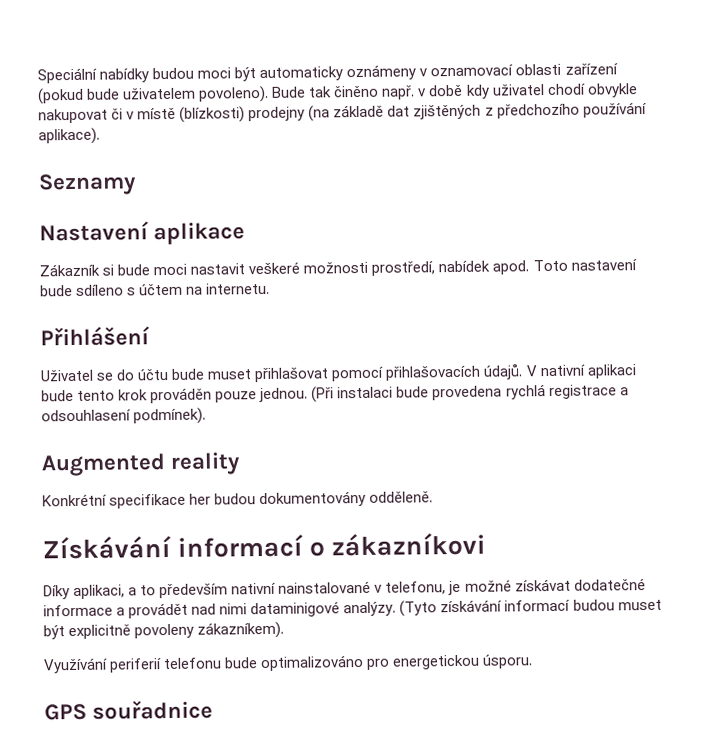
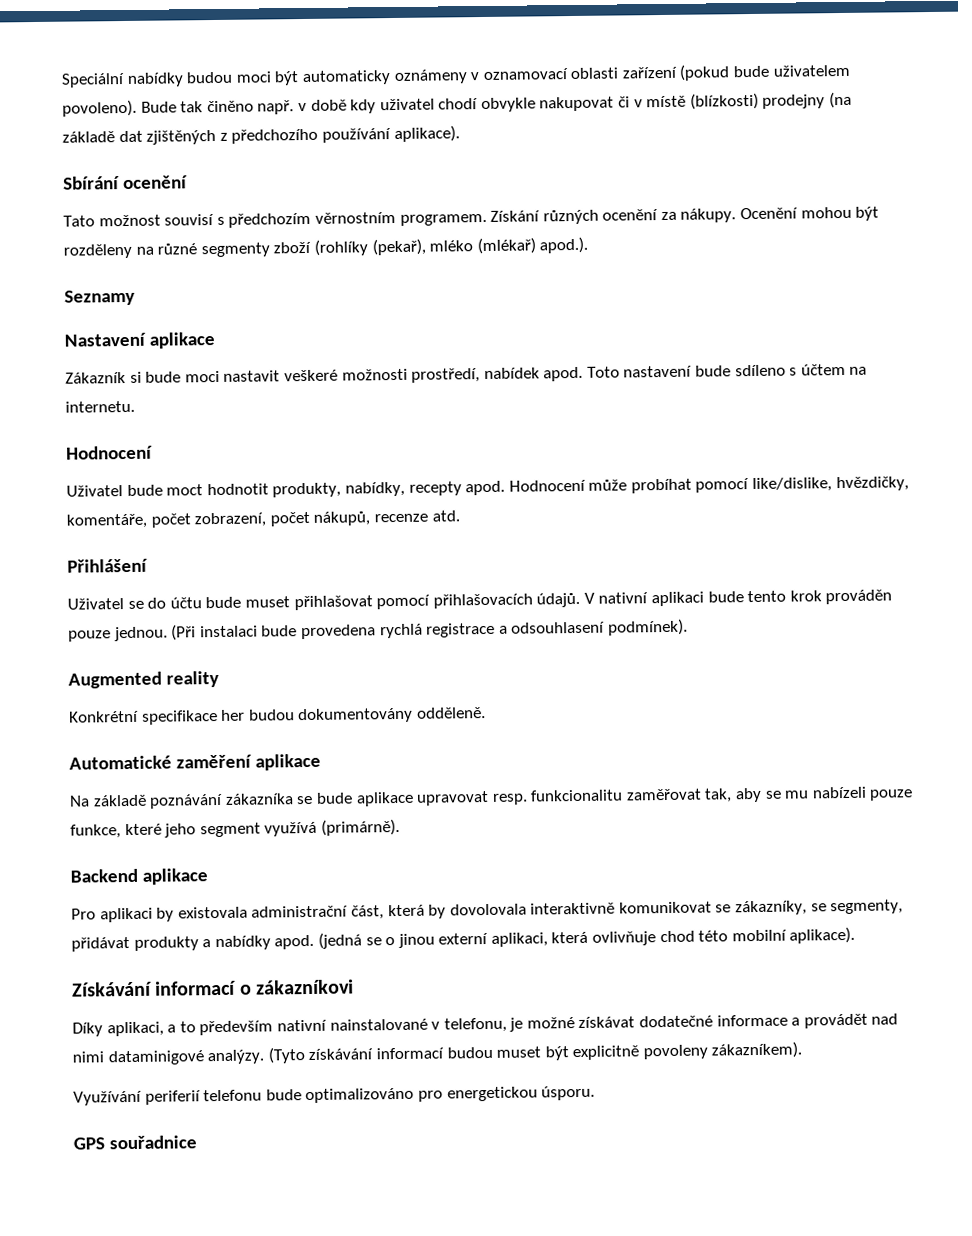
(100, 136) none -> [63,175,188,190] [63,206,880,228] [63,236,589,259] // Sbírání ocenění // Tato možnost souvisí s předchozím věrnostním programem. Získání různých ocenění za nákupy. Ocenění mohou být rozděleny na různé segmenty zboží (rohlíky (pekař), mléko (mlékař) apod.).
(271, 288) none -> [66,445,153,460] [66,476,909,498] [66,510,460,529] // Hodnocení // Uživatel bude moct hodnotit produkty, nabídky, recepty apod. Hodnocení může probíhat pomocí like/dislike, hvězdičky, komentáře, počet zobrazení, počet nákupů, recenze atd.
(434, 497) none -> [69,753,321,771] [69,786,914,809] [70,818,400,839] [70,868,208,885] [71,899,904,923] [71,926,856,952] // Automatické zaměření aplikace // Na základě poznávání zákazníka se bude aplikace upravovat resp. funkcionalitu zaměřovat tak, aby se mu nabízeli pouze funkce, které jeho segment využívá (primárně). // Backend aplikace // Pro aplikaci by existovala administrační část, která by dovolovala interaktivně komunikovat se zákazníky, se segmenty, přidávat produkty a nabídky apod. (jedná se o jinou externí aplikaci, která ovlivňuje chod této mobilní aplikace).

